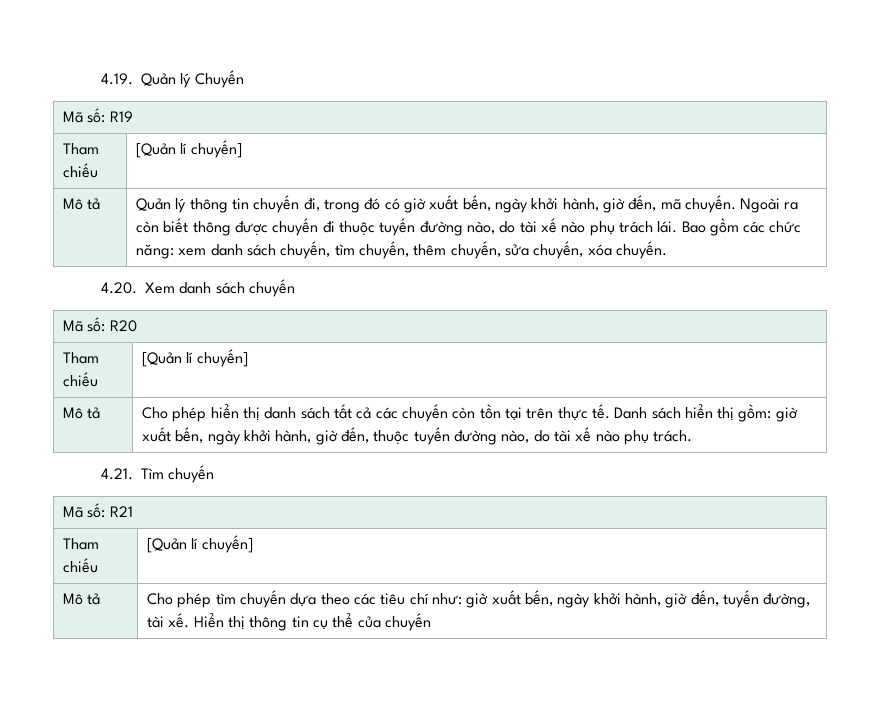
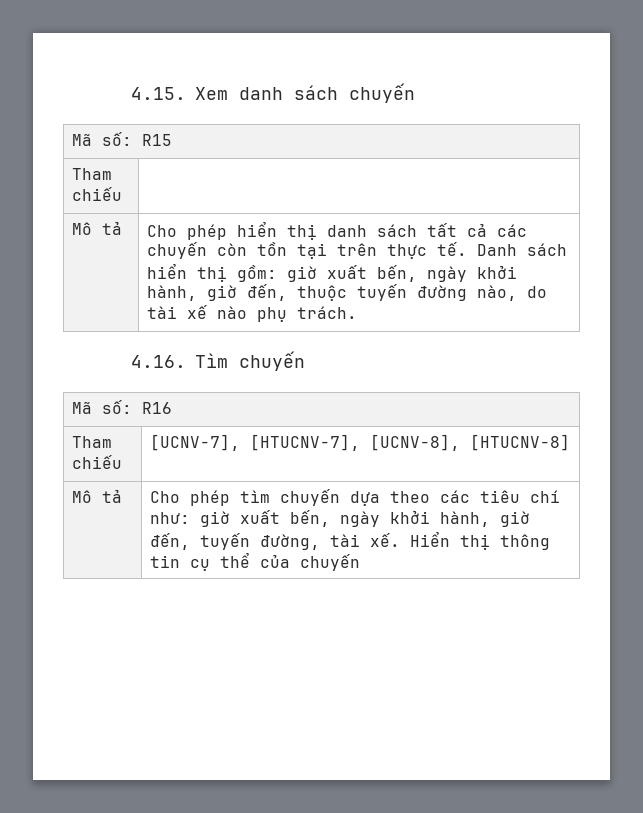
[101,70,244,88] [63,108,133,123] [63,143,100,155] [63,163,99,178] [136,140,242,158] [63,198,101,210] [136,195,799,213] [136,218,802,236] [136,241,667,259] [101,282,138,294] 4.19. Quản lý Chuyến // Mã số: R19 // Tham chiếu | [Quản lí chuyến] // Mô tả | Quản lý thông tin chuyến đi, trong đó có giờ xuất bến, ngày khởi hành, giờ đến, mã chuyến. Ngoài ra còn biết thông được chuyến đi thuộc tuyến đường nào, do tài xế nào phụ trách lái. Bao gồm các chức năng: xem danh sách chuyến, tìm chuyến, thêm chuyến, sửa chuyến, xóa chuyến. // 4.20. -> [130,87,186,100] 4.15.
[109,320,137,332] [63,352,100,364] [63,372,99,387] [142,349,248,367] R20 // Tham chiếu | [Quản lí chuyến] -> [141,134,172,146] [71,168,112,180] [71,187,122,201] R15 // Tham chiếu |
[101,468,134,480] 4.21. -> [130,355,186,368] 4.16.
[109,506,133,517] [63,538,100,550] [63,558,99,573] [147,535,253,553] R21 // Tham chiếu | [Quản lí chuyến] -> [141,402,172,414] [71,436,112,448] [71,455,122,469] [149,434,570,451] R16 // Tham chiếu | [UCNV-7], [HTUCNV-7], [UCNV-8], [HTUCNV-8]

